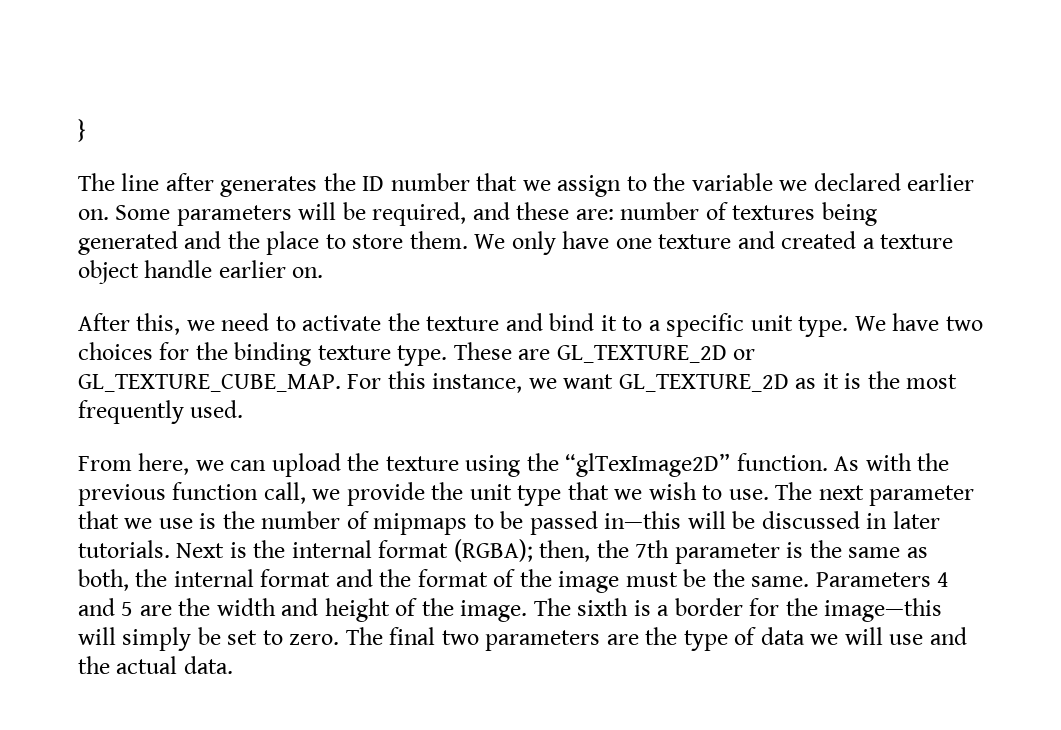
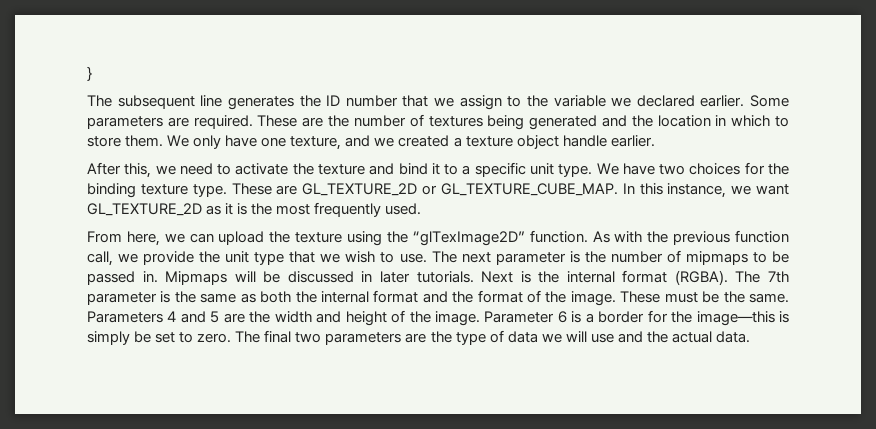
[121,173,214,191] line after -> [117,95,223,109] subsequent line
[907,173,975,191] [78,202,614,226] earlier on. Some parameters will be required, and these are: -> [700,95,789,107] [87,115,350,129] earlier. Some parameters are required. These are the
[266,231,320,255] place -> [657,115,771,127] location in which
[658,231,775,249] texture and -> [290,135,395,150] texture, and we
[218,260,324,278] earlier on. -> [610,135,655,147] earlier.
[347,374,382,389] For -> [622,183,635,194] In
[78,511,193,529] that we use -> (566, 258) none
[604,511,682,529] in—this -> [142,271,228,285] in. Mipmaps
[453,539,629,562] (RGBA); then, the -> [674,270,761,285] (RGBA). The
[78,569,129,591] both, -> [260,291,292,303] both
[558,571,620,593] image -> [570,291,661,306] image. These
[533,598,629,616] The sixth -> [484,311,567,323] Parameter 6
[78,627,116,645] will -> [779,311,789,323] is

